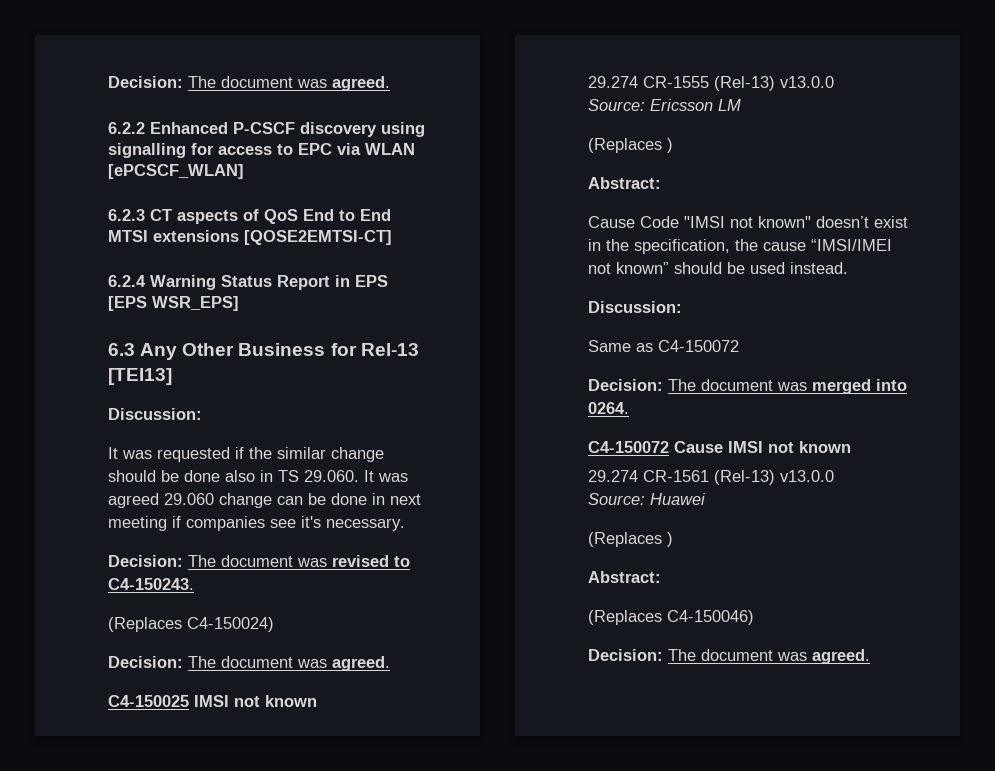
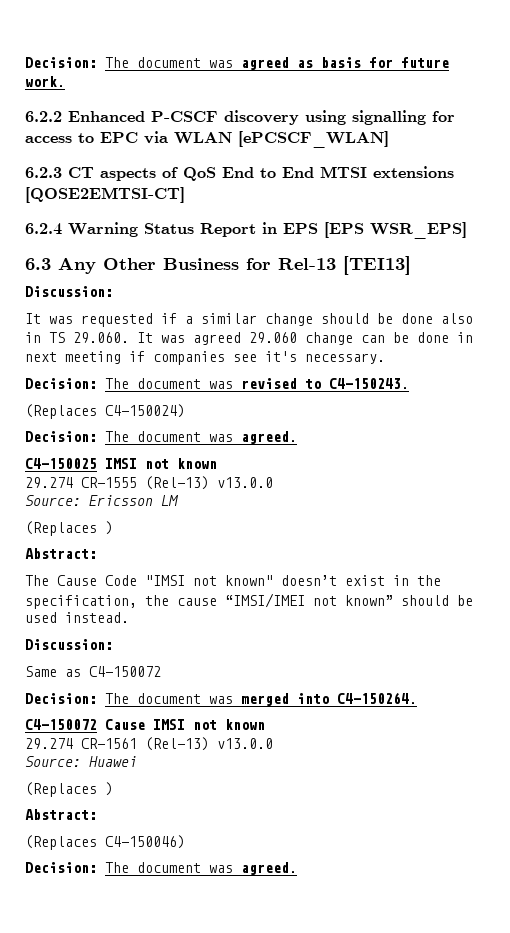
[108,76,390,91] Decision: The document was agreed. -> [25,57,449,70] [25,76,65,87] Decision: The document was agreed as basis for future work.
[249,447,272,459] the -> [185,316,193,324] a
(661, 183) none -> [25,575,49,586] The
[588,402,629,414] 0264. -> [337,692,417,704] C4-150264.

